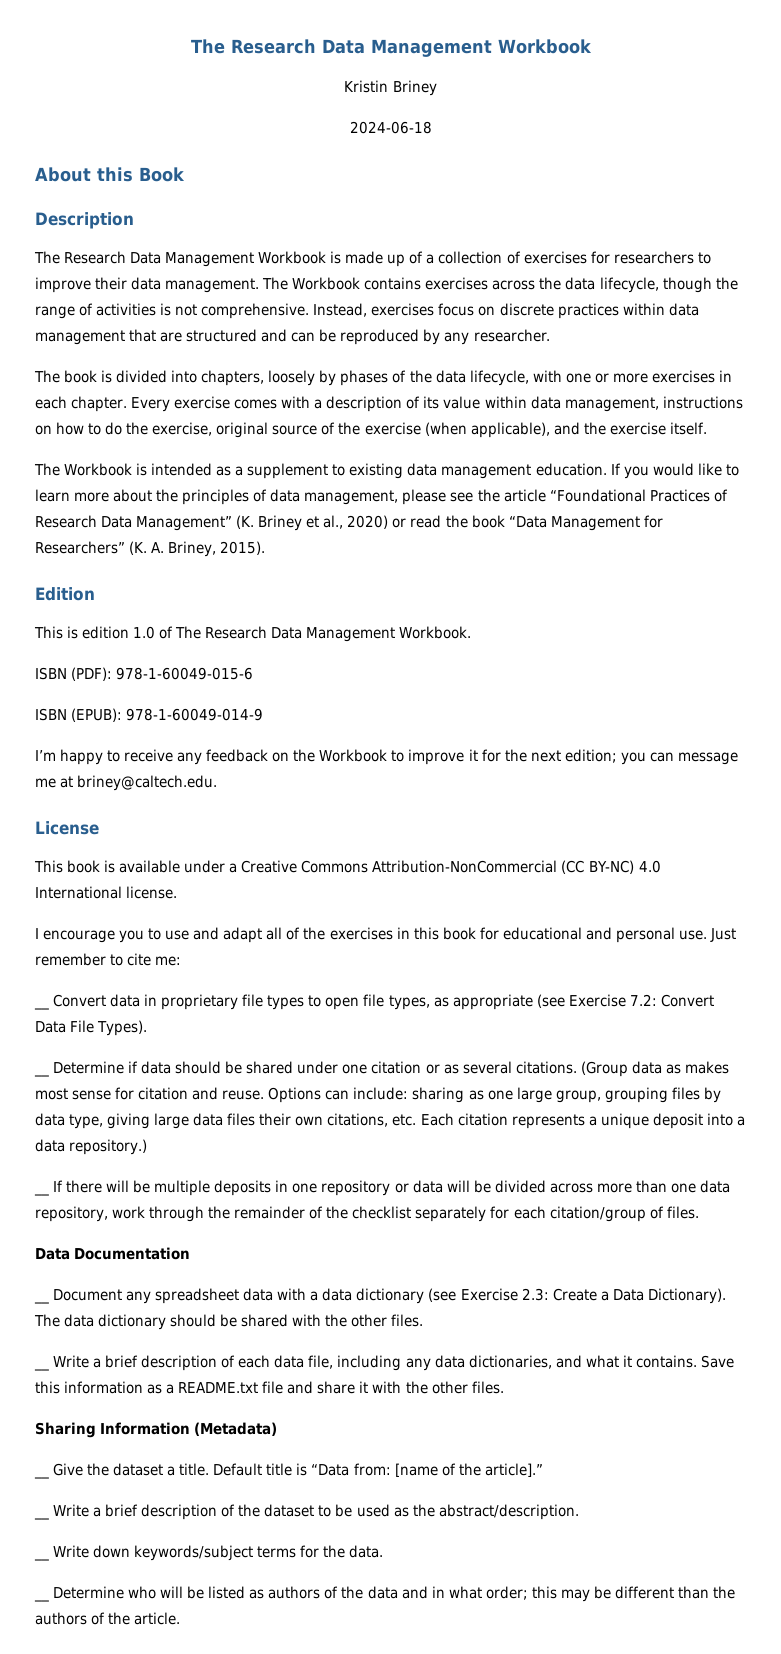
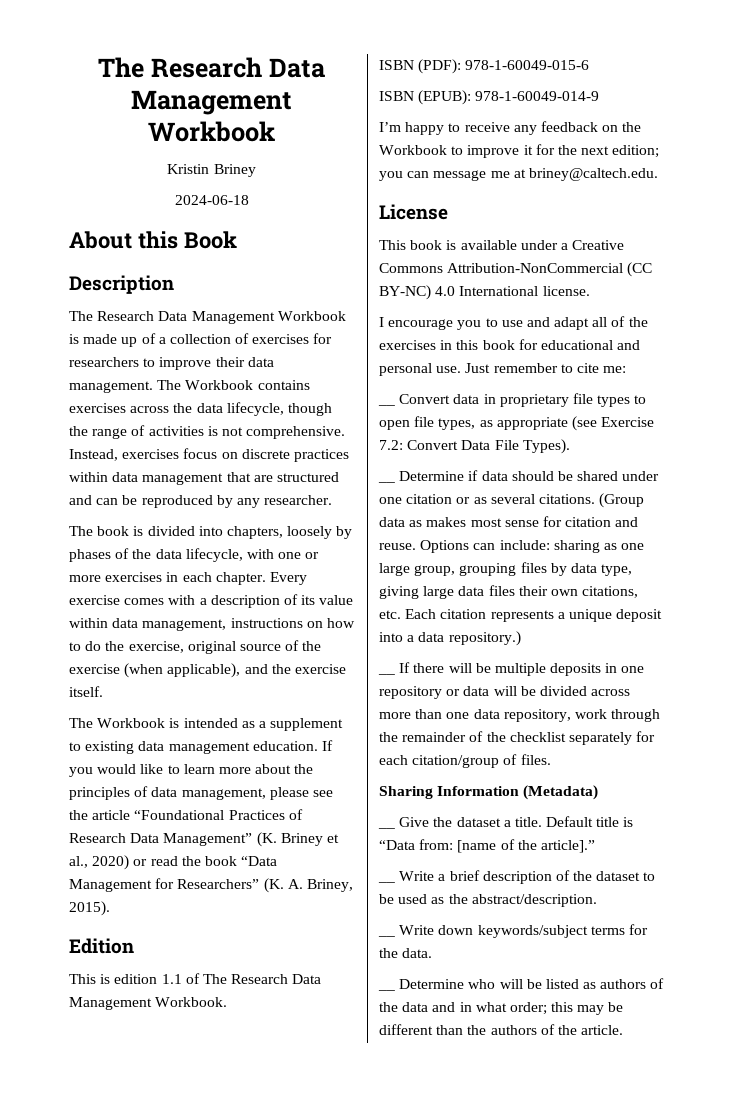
[133,626,156,639] 1.0 -> [161,974,182,984] 1.1
[35,1247,191,1260] [34,1288,726,1304] [34,1314,424,1330] [34,1355,734,1371] [35,1381,504,1394] // Data Documentation // __ Document any spreadsheet data with a data dictionary (see Exercise 2.3: Create a Data Dictionary). The data dictionary should be shared with the other files. // __ Write a brief description of each data file, including any data dictionaries, and what it contains. Save this information as a README.txt file and share it with the other files. -> (551, 759) none

